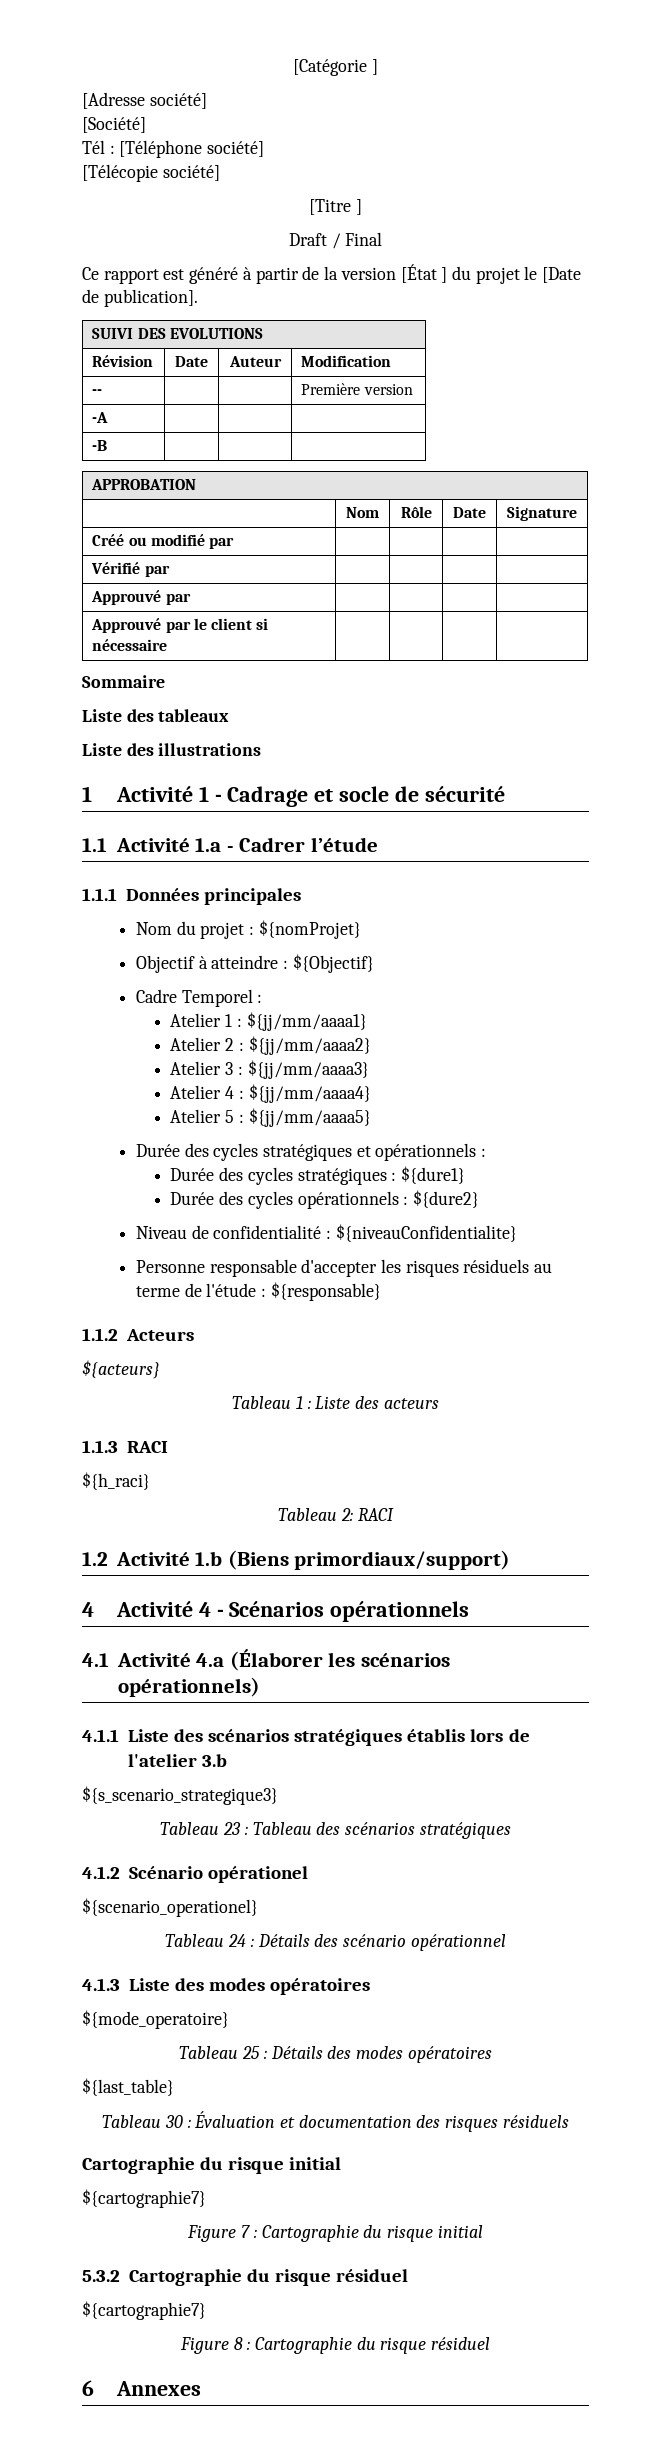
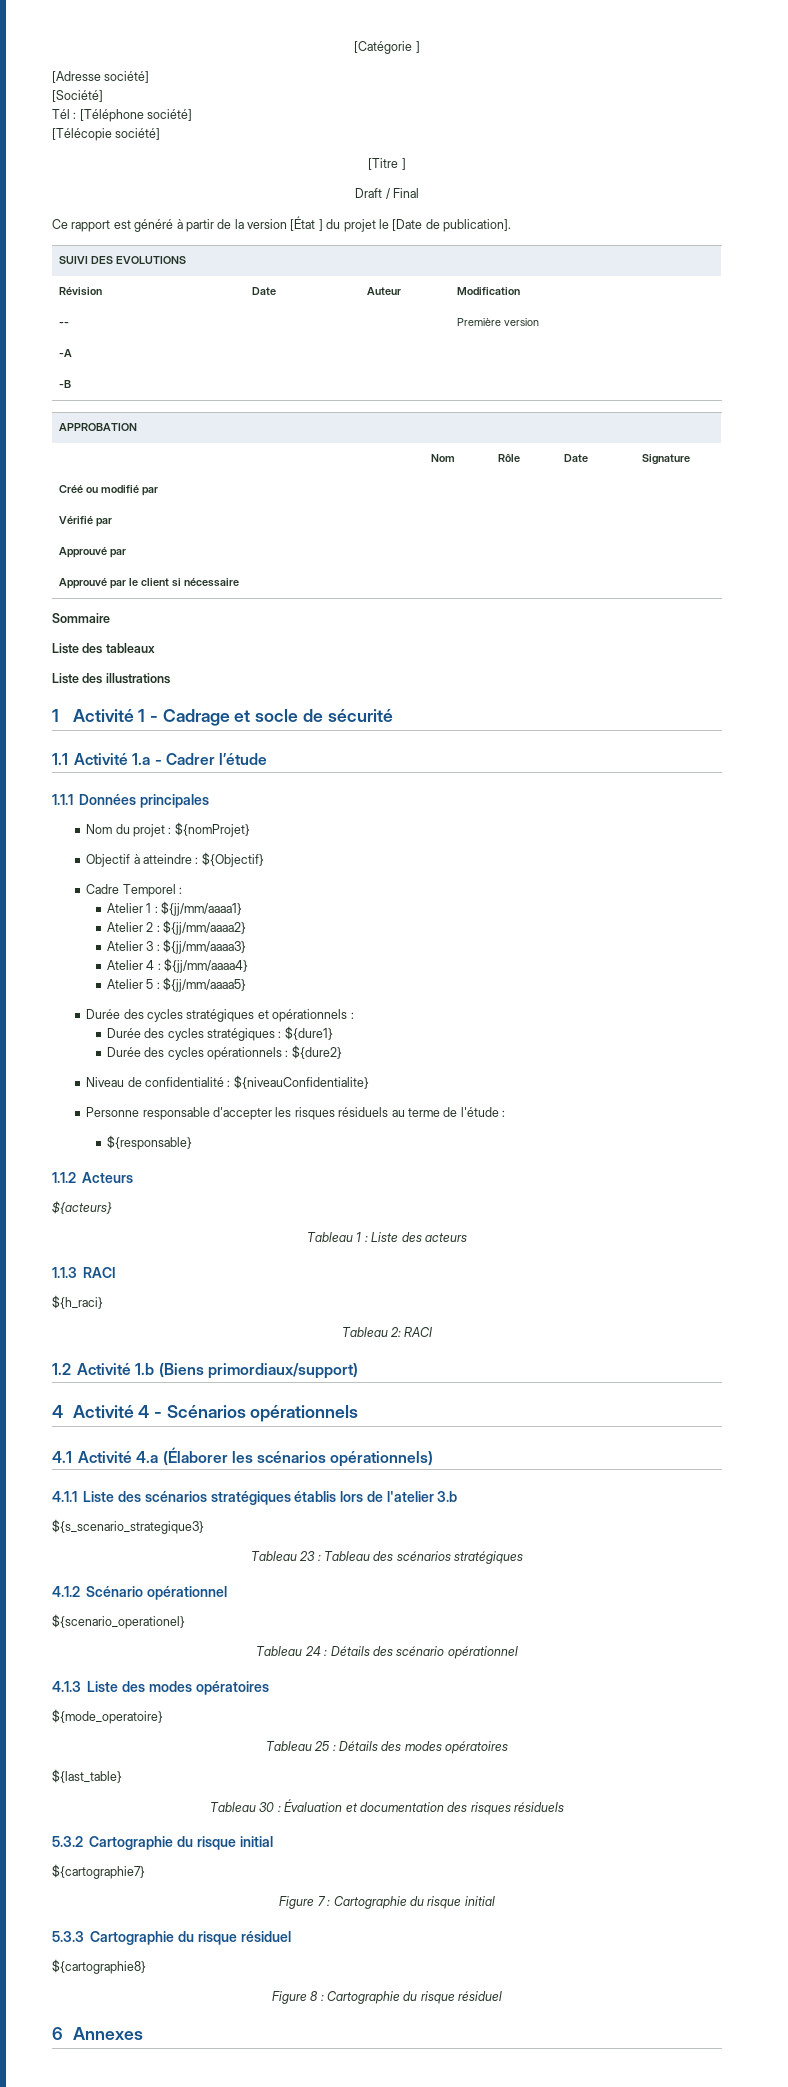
(267, 1292) none -> (506, 1113) //
[207,1866,308,1883] opérationel -> [147,1586,228,1600] opérationnel
(569, 2121) none -> [52,1836,83,1847] 5.3.2
[82,2269,409,2286] [82,2301,206,2320] 5.3.2 Cartographie du risque résiduel // ${cartographie7} -> [52,1931,291,1945] [52,1959,146,1974] 5.3.3 Cartographie du risque résiduel // ${cartographie8}

